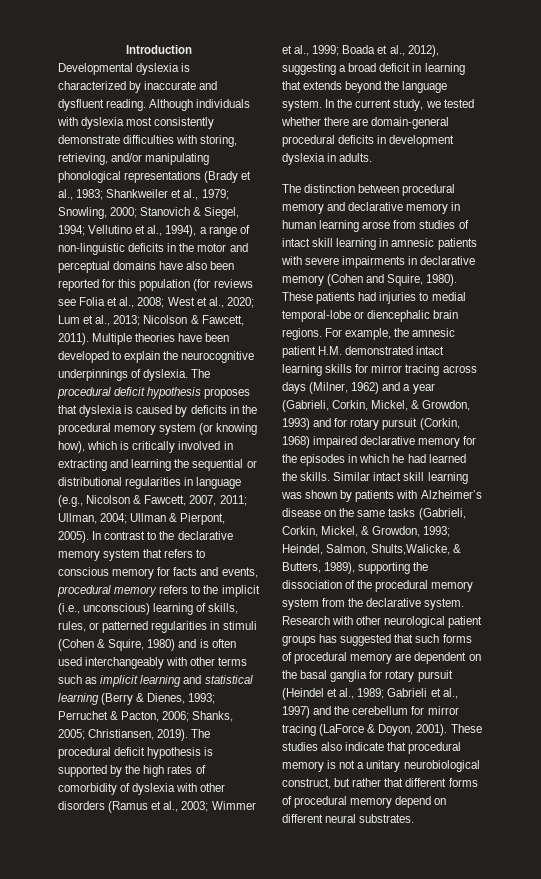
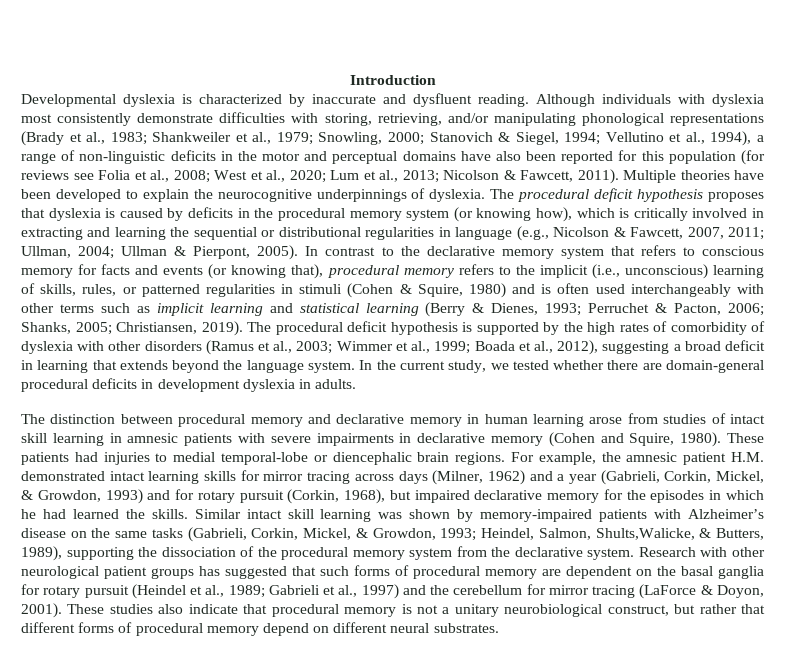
[221,567,258,578] events, -> [163,264,324,279] events (or knowing that),
[282,436,310,448] 1968) -> [344,489,411,504] 1968), but
(353, 496) none -> [480,509,593,522] memory-impaired

